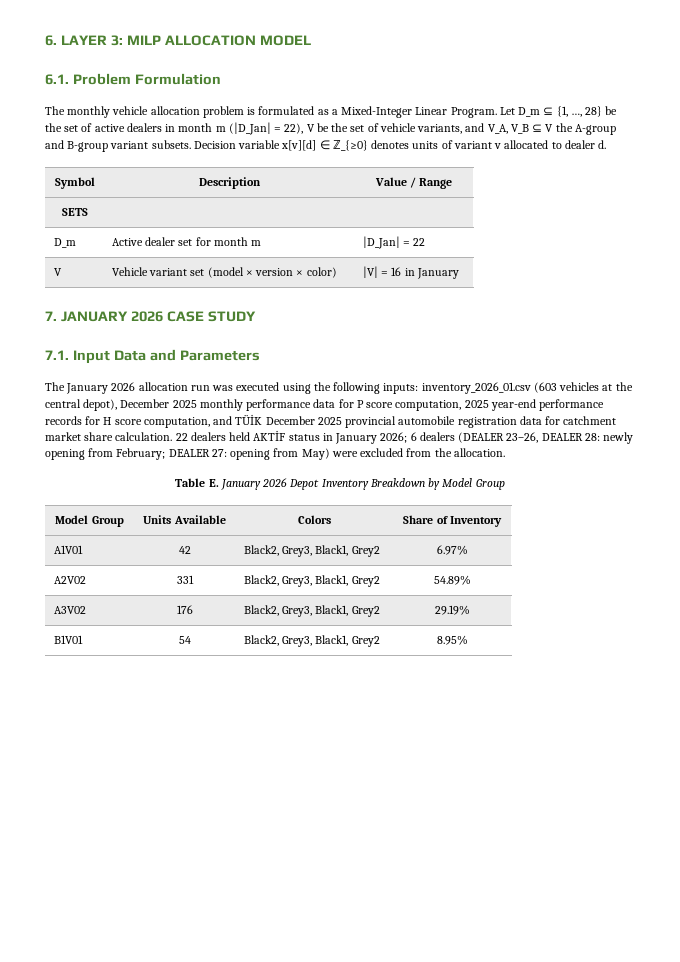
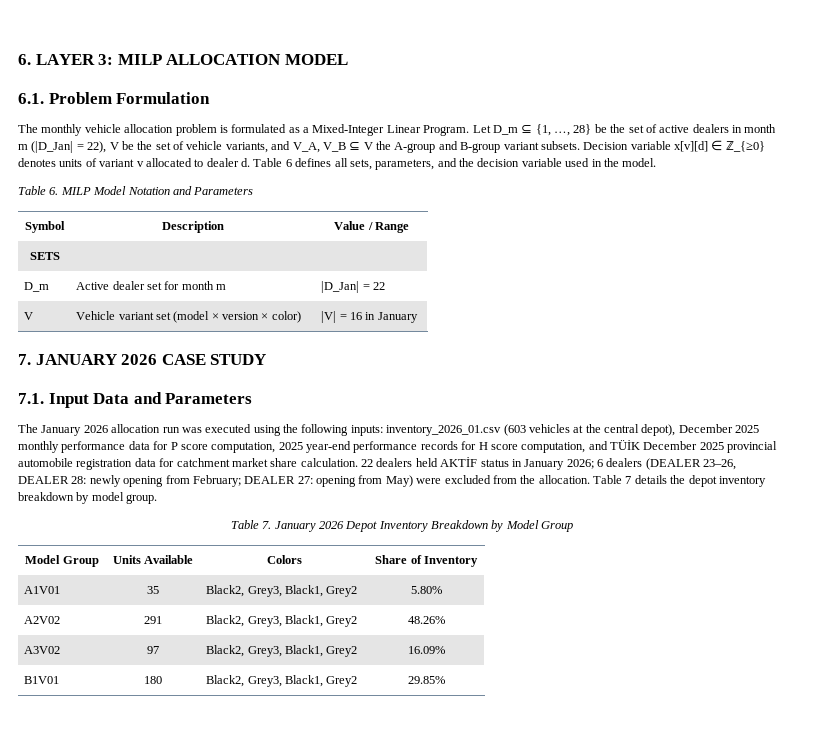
(607, 144) none -> [253,158,657,170] [18,186,254,195] Table 6 defines all sets, parameters, and the decision variable used in the model. // Table 6. MILP Model Notation and Parameters
[175,478,219,487] // Table E. -> [593,475,766,487] [18,492,158,504] [230,520,272,529] Table 7 details the depot inventory breakdown by model group. // Table 7.
[178,546,191,554] [243,545,380,557] [436,545,468,555] 42 | Black2, Grey3, Black1, Grey2 | 6.97% -> [147,586,159,594] [206,585,358,597] [410,586,442,594] 35 | Black2, Grey3, Black1, Grey2 | 5.80%
[176,575,194,584] [243,575,380,587] [433,575,471,585] 331 | Black2, Grey3, Black1, Grey2 | 54.89% -> [144,616,162,624] [206,615,358,627] [407,616,445,624] 291 | Black2, Grey3, Black1, Grey2 | 48.26%
[176,605,193,614] [243,605,380,617] [434,605,470,615] 176 | Black2, Grey3, Black1, Grey2 | 29.19% -> [147,646,159,654] [206,645,358,657] [407,646,445,654] 97 | Black2, Grey3, Black1, Grey2 | 16.09%
[178,636,191,644] [243,635,380,647] [436,635,468,645] 54 | Black2, Grey3, Black1, Grey2 | 8.95% -> [144,676,162,684] [206,675,358,687] [407,676,445,684] 180 | Black2, Grey3, Black1, Grey2 | 29.85%

